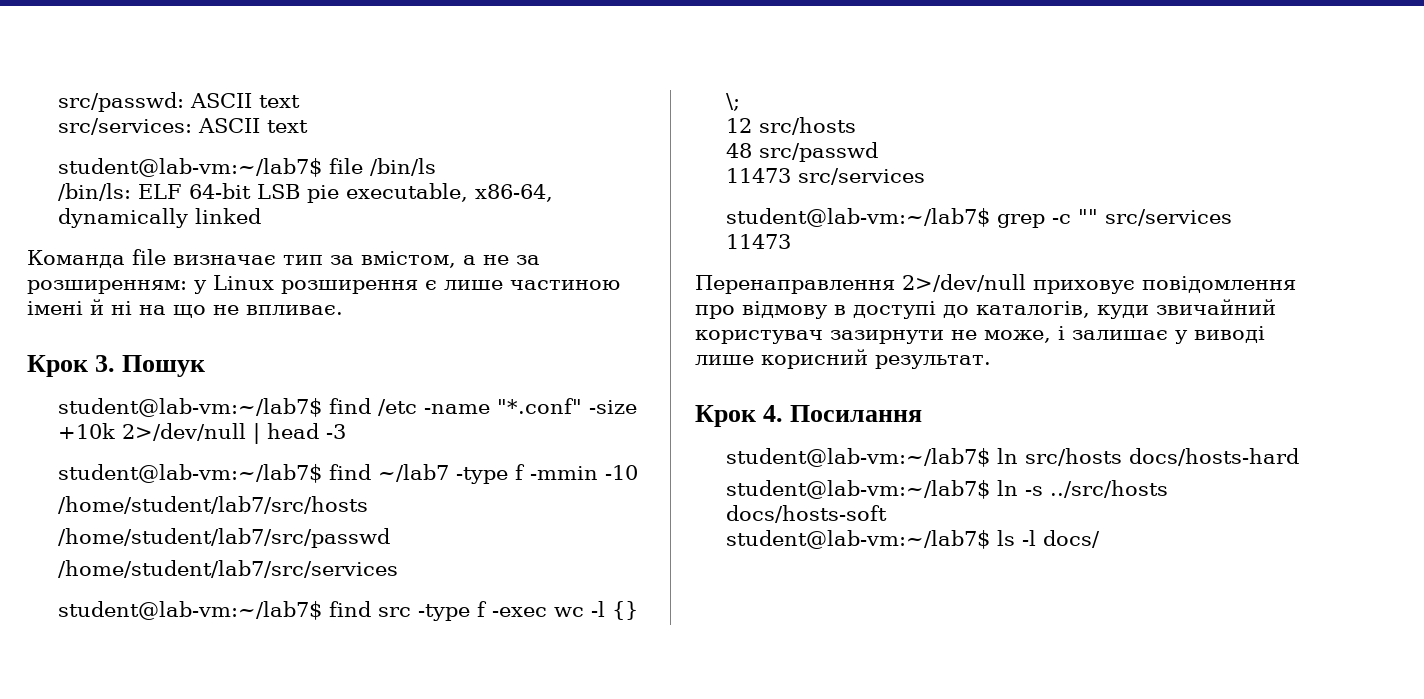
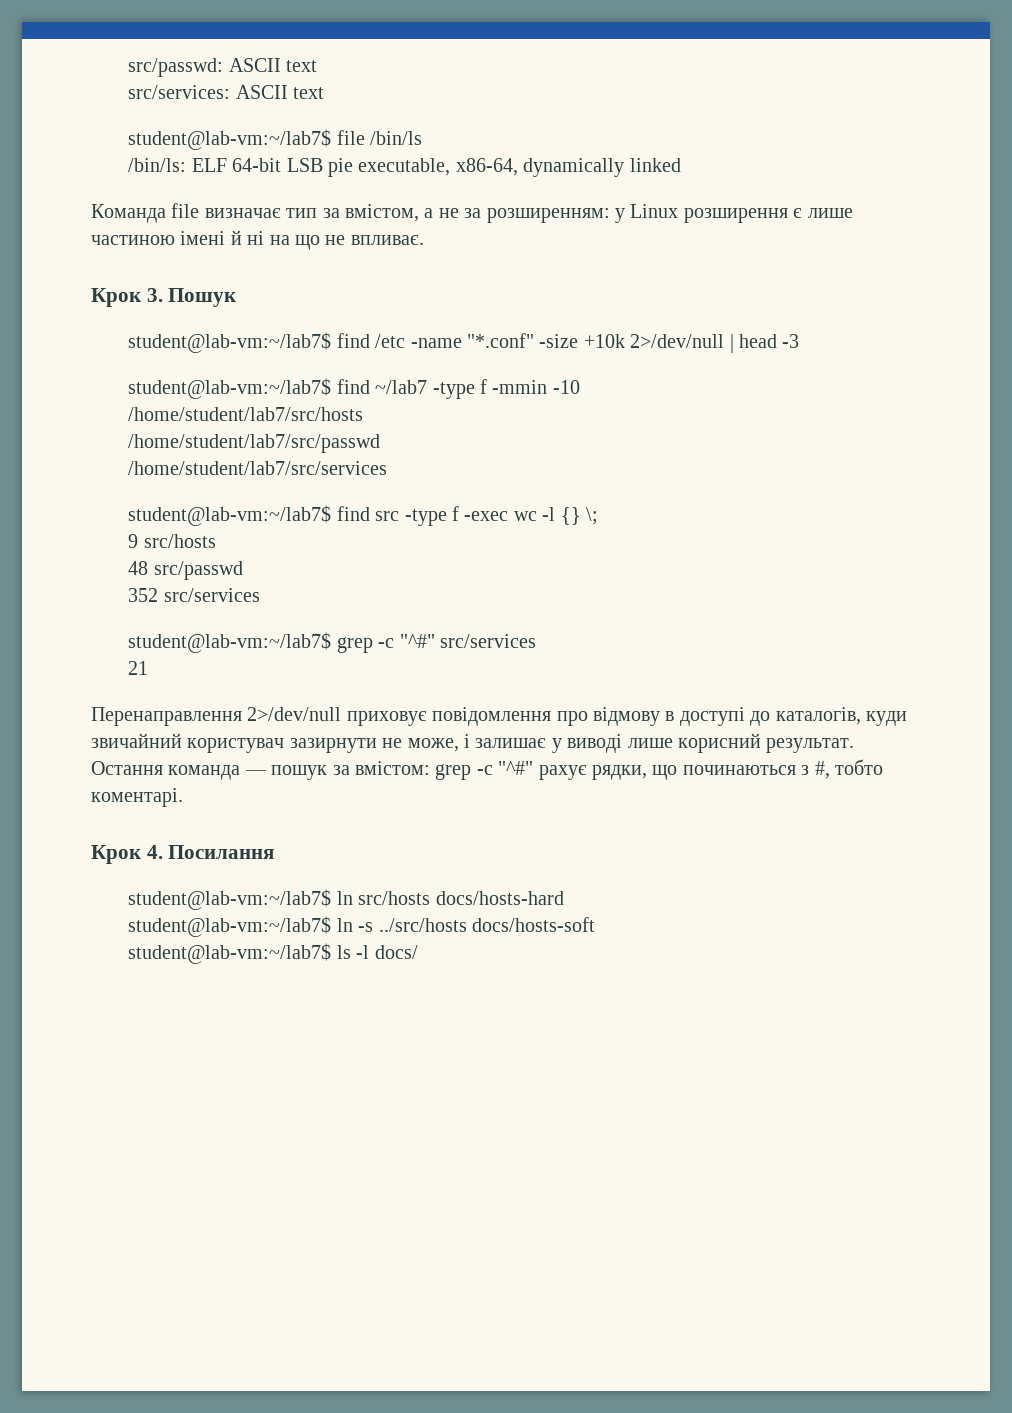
[726,118,753,133] 12 -> [128,534,139,548] 9
[726,168,792,183] 11473 -> [128,588,159,602] 352
[1078,209,1233,226] [726,234,792,249] "" src/services // 11473 -> [399,634,537,648] [128,661,149,675] "^#" src/services // 21
(991, 362) none -> [91,759,883,780] [91,788,183,807] Остання команда — пошук за вмістом: grep -c "^#" рахує рядки, що починаються з #, тобто коментарі.

